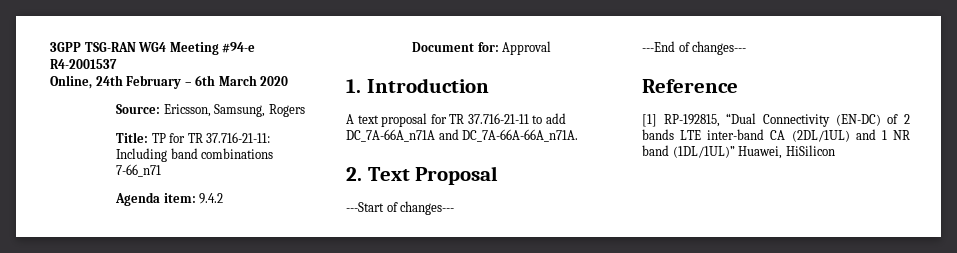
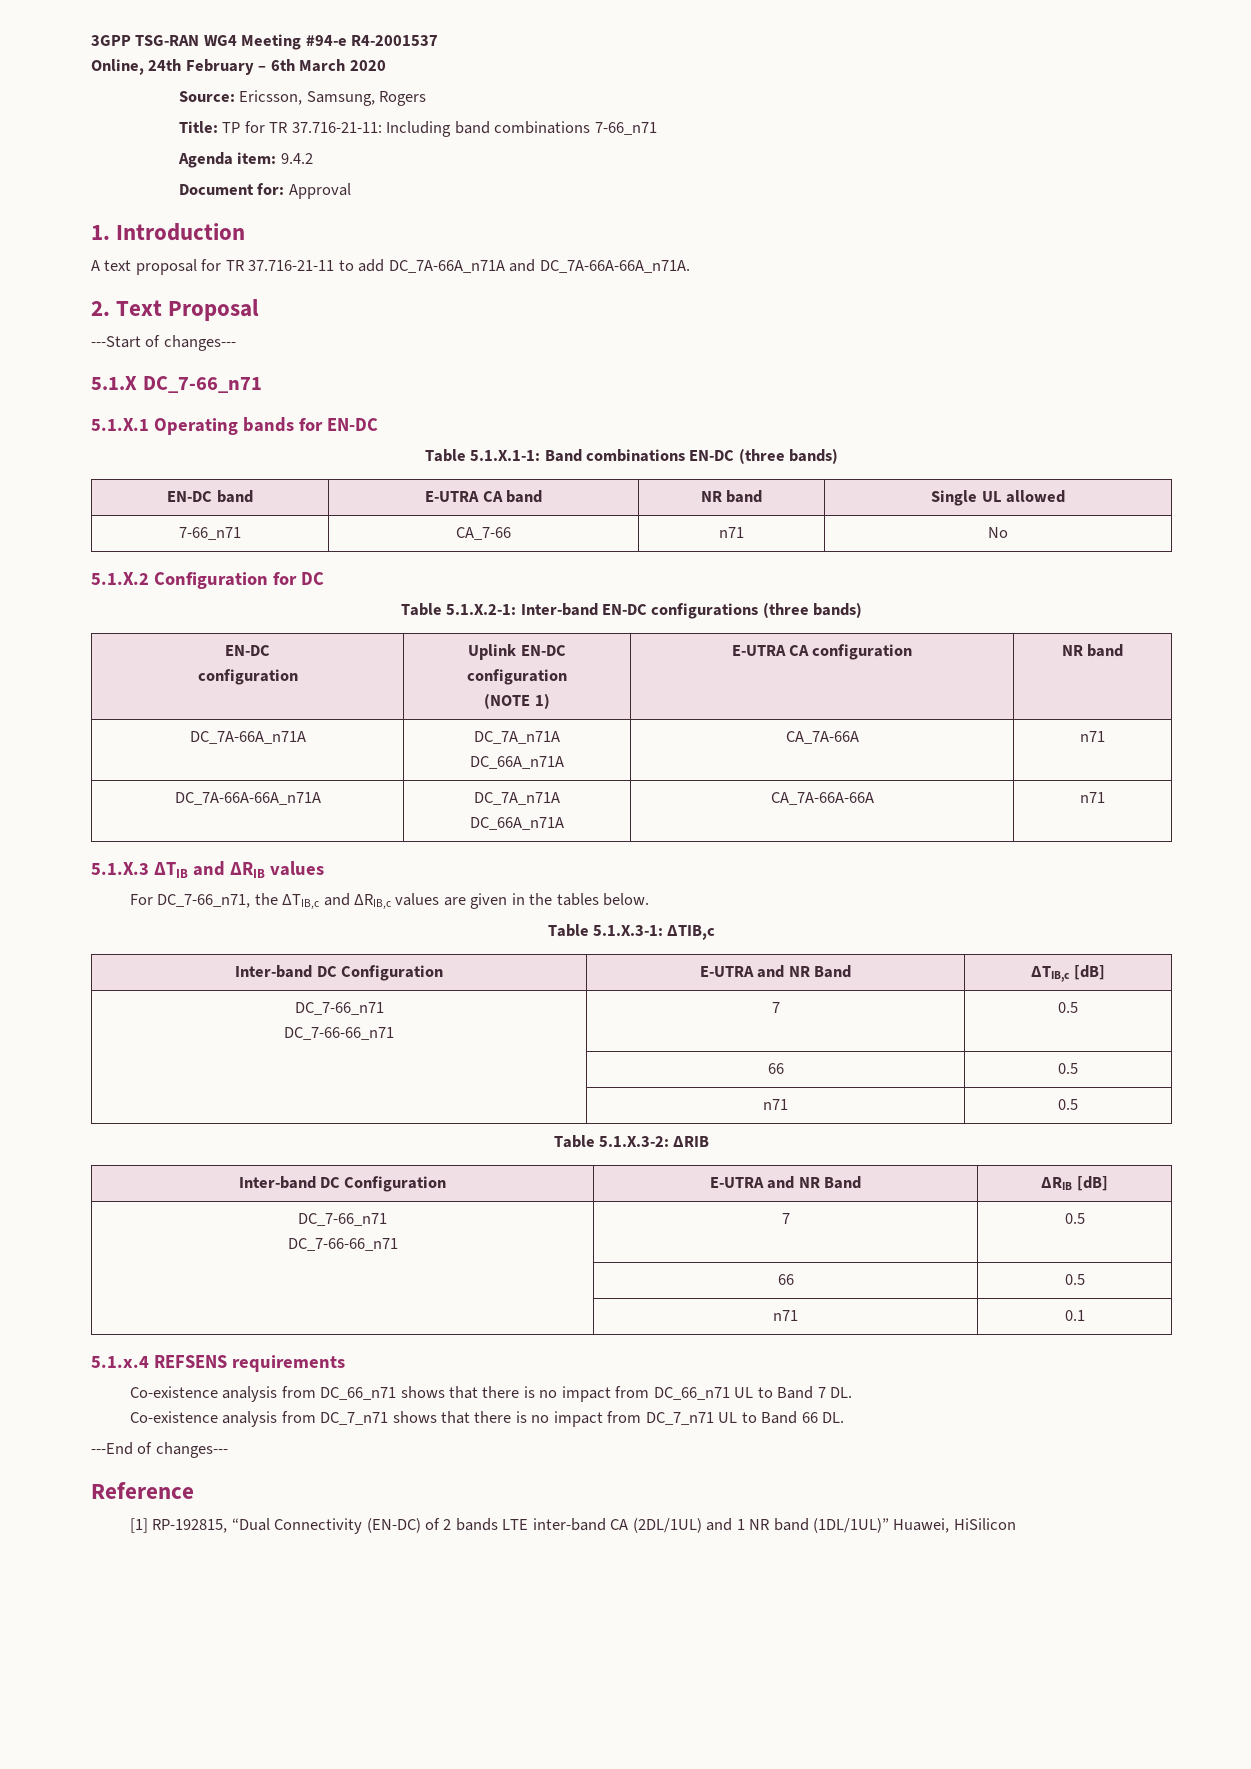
(455, 208) none -> [91,376,262,393] [91,417,378,435] [424,448,839,464] [167,490,253,503] [425,490,542,503] [700,490,763,503] [931,490,1065,506] [179,527,241,540] [456,527,511,540] [719,527,744,538] [987,527,1008,538] [91,572,324,589] [400,602,863,619] [225,645,270,656] [197,669,298,685] [468,644,566,660] [467,669,567,685] [484,693,550,709] [731,644,913,660] [1061,644,1124,657] [189,731,306,744] [474,731,560,744] [470,756,564,769] [785,731,859,744] [1080,731,1105,742] [174,792,321,805] [474,792,560,805] [470,817,564,830] [770,792,874,805] [1080,792,1105,803] [91,861,324,878] [129,893,650,909] [547,924,716,940] [235,965,443,981] [699,965,852,978] [1031,965,1105,982] [294,1002,384,1015] [284,1027,394,1040] [771,1002,780,1013] [1058,1002,1078,1013] [767,1063,784,1074] [1058,1063,1078,1074] [762,1099,788,1110] [1058,1099,1078,1110] [553,1135,710,1148] [238,1176,447,1192] [709,1176,862,1189] [1041,1176,1108,1191] [298,1213,387,1226] [287,1238,398,1251] [781,1213,790,1224] [1064,1213,1085,1224] [777,1274,794,1285] [1064,1274,1085,1285] [772,1310,798,1321] [1064,1310,1085,1321] [91,1355,345,1372] [129,1386,852,1402] [129,1411,844,1427] // 5.1.X DC_7-66_n71 // 5.1.X.1 Operating bands for EN-DC // Table 5.1.X.1-1: Band combinations EN-DC (three bands) // EN-DC band | E-UTRA CA band | NR band | Single UL allowed // 7-66_n71 | CA_7-66 | n71 | No // 5.1.X.2 Configuration for DC // Table 5.1.X.2-1: Inter-band EN-DC configurations (three bands) // EN-DC // configuration | Uplink EN-DC // configuration // (NOTE 1) | E-UTRA CA configuration | NR band // DC_7A-66A_n71A | DC_7A_n71A // DC_66A_n71A | CA_7A-66A | n71 // DC_7A-66A-66A_n71A | DC_7A_n71A // DC_66A_n71A | CA_7A-66A-66A | n71 // 5.1.X.3 ∆TIB and ∆RIB values // For DC_7-66_n71, the ΔTIB,c and ΔRIB,c values are given in the tables below. // Table 5.1.X.3-1: ΔTIB,c // Inter-band DC Configuration | E-UTRA and NR Band | ΔTIB,c [dB] // DC_7-66_n71 // DC_7-66-66_n71 | 7 | 0.5 // | 66 | 0.5 // | n71 | 0.5 // Table 5.1.X.3-2: ΔRIB // Inter-band DC Configuration | E-UTRA and NR Band | ΔRIB [dB] // DC_7-66_n71 // DC_7-66-66_n71 | 7 | 0.5 // | 66 | 0.5 // | n71 | 0.1 // 5.1.x.4 REFSENS requirements // Co-existence analysis from DC_66_n71 shows that there is no impact from DC_66_n71 UL to Band 7 DL. // Co-existence analysis from DC_7_n71 shows that there is no impact from DC_7_n71 UL to Band 66 DL.

